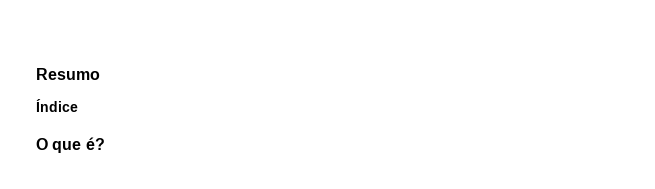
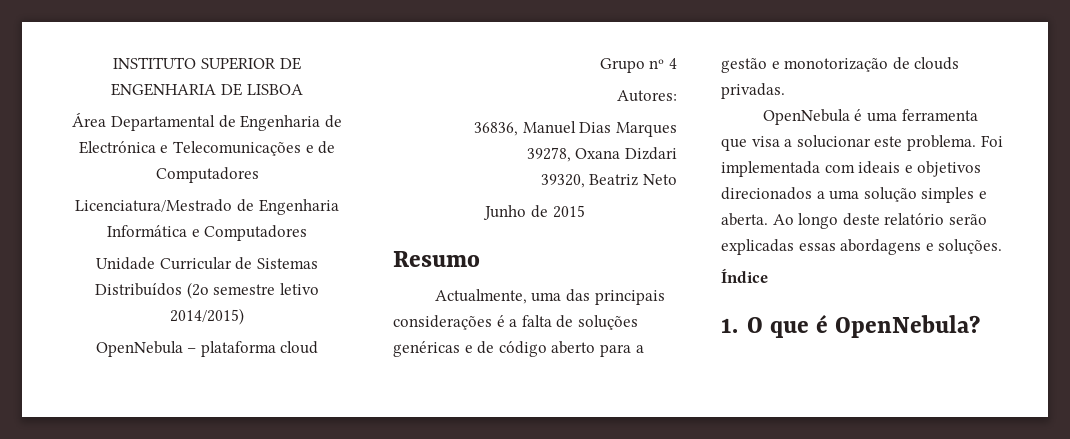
[36,68,100,80] Resumo -> [113,57,301,70] [111,83,303,96] [72,112,342,131] [78,141,336,156] [155,167,259,183] [75,199,339,215] [106,225,308,241] [96,257,318,270] [95,282,319,299] [170,308,244,325] [95,341,319,357] [599,58,677,73] [617,90,677,102] [474,121,677,137] [526,147,677,162] [540,174,677,188] [483,205,585,220] [393,251,480,267] [434,289,665,305] [393,315,638,330] [393,341,644,357] [721,57,960,73] [721,83,785,99] [762,109,978,125] [721,135,1003,151] [721,161,982,177] [721,187,987,203] [721,213,987,229] [721,239,1003,255] INSTITUTO SUPERIOR DE ENGENHARIA DE LISBOA // Área Departamental de Engenharia de Electrónica e Telecomunicações e de Computadores // Licenciatura/Mestrado de Engenharia Informática e Computadores // Unidade Curricular de Sistemas Distribuídos (2o semestre letivo 2014/2015) // OpenNebula – plataforma cloud // Grupo nº 4 // Autores: // 36836, Manuel Dias Marques // 39278, Oxana Dizdari // 39320, Beatriz Neto // Junho de 2015 // Resumo // Actualmente, uma das principais considerações é a falta de soluções genéricas e de código aberto para a gestão e monotorização de clouds privadas. // OpenNebula é uma ferramenta que visa a solucionar este problema. Foi implementada com ideais e objetivos direcionados a uma solução simples e aberta. Ao longo deste relatório serão explicadas essas abordagens e soluções.
(78, 105) none -> [721,318,738,333] 1.
[85,137,105,150] é? -> [816,314,981,338] é OpenNebula?

